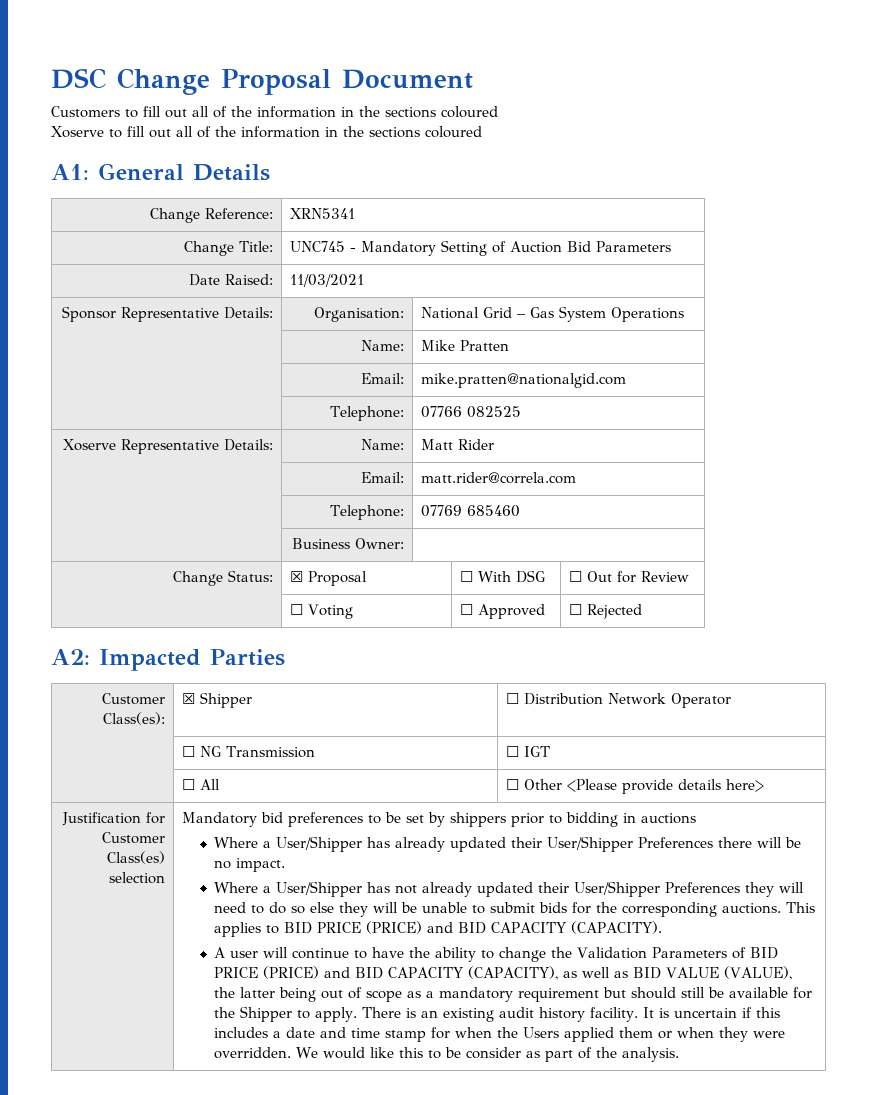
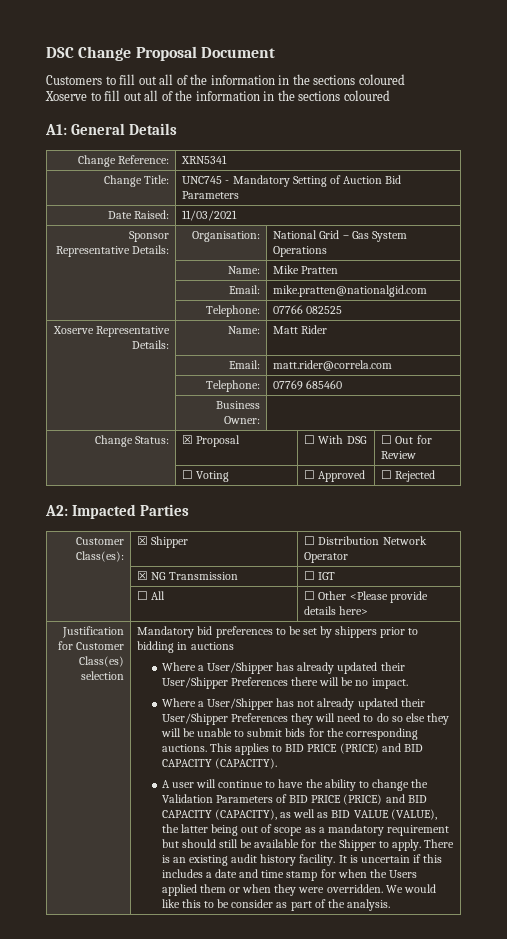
[182,746,196,757] ☐ -> [137,571,149,580] ☒

